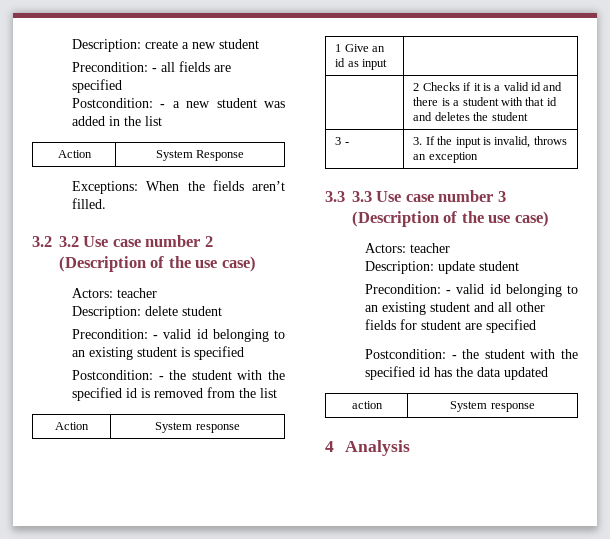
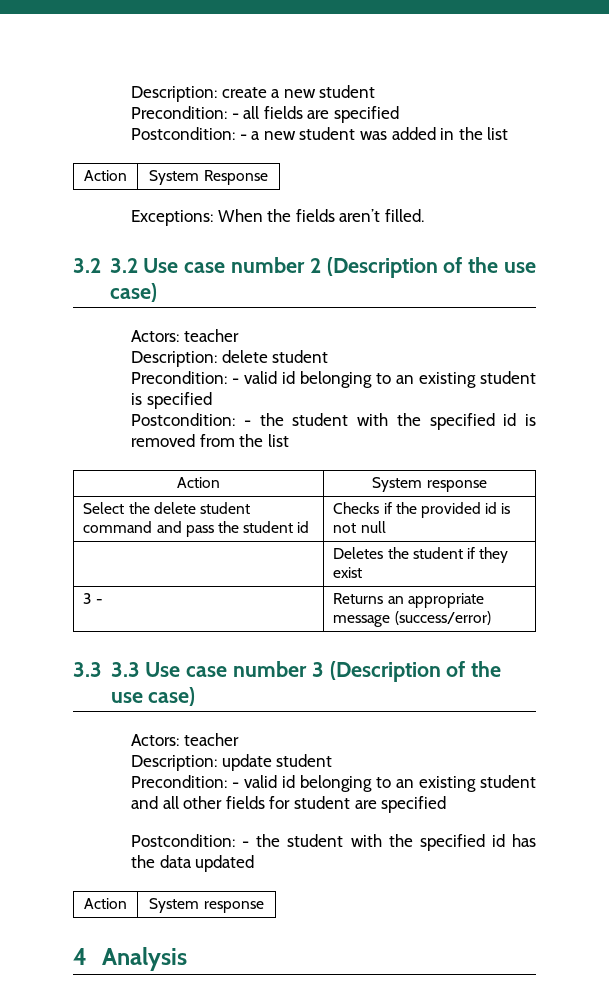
[335,44,386,52] [335,58,388,70] [413,82,563,91] [413,97,557,106] [413,112,528,121] 1 Give an id as input | // | 2 Checks if it is a valid id and there is a student with that id and deletes the student -> [83,502,250,514] [83,521,310,537] [333,502,511,518] [333,521,386,533] [333,547,509,563] [333,567,363,578] Select the delete student command and pass the student id | Checks if the provided id is not null // | Deletes the student if they exist
[413,136,567,148] [413,152,478,163] 3. If the input is invalid, throws an exception -> [333,593,484,608] [333,611,491,627] Returns an appropriate message (success/error)
[351,401,383,409] action -> [84,898,127,909] Action

